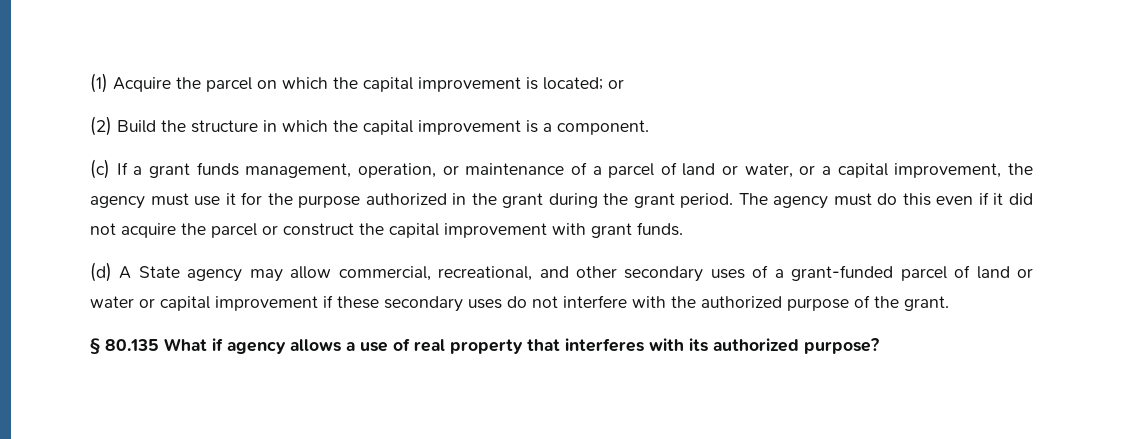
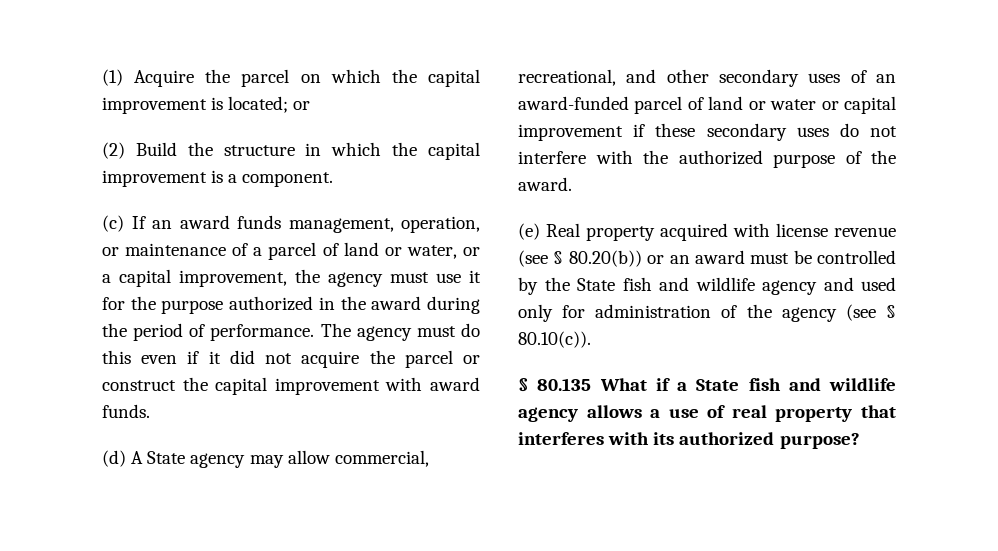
[133,163,190,178] a grant -> [152,215,230,229] an award
[502,193,544,208] grant -> [371,296,422,310] award
[633,193,734,208] grant period. -> [133,323,315,341] period of performance.
[591,223,632,238] grant -> [430,377,481,391] award
[774,265,894,281] a grant-funded -> [875,74,896,83] [518,96,629,110] an award-funded
[904,296,949,311] grant. -> [518,177,572,191] [518,223,896,241] [518,250,896,267] [518,277,896,295] [518,304,896,322] [518,331,591,348] award. // (e) Real property acquired with license revenue (see § 80.20(b)) or an award must be controlled by the State fish and wildlife agency and used only for administration of the agency (see § 80.10(c)).
(223, 344) none -> [677,378,896,391] a State fish and wildlife

